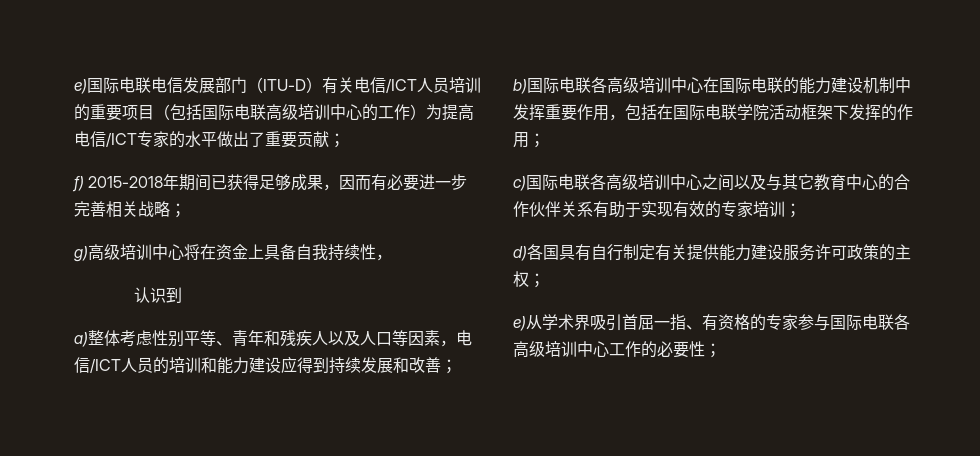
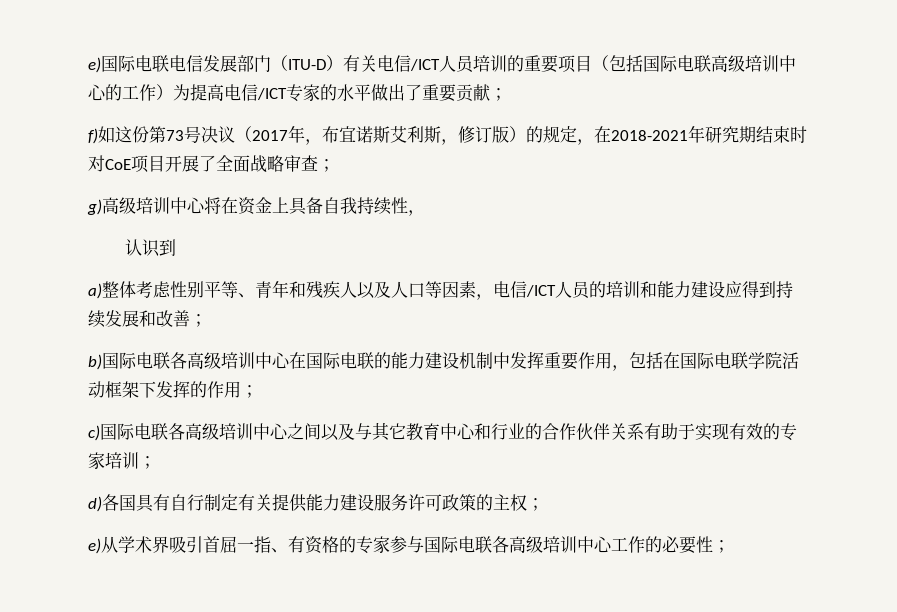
[88,174,468,191] [74,201,170,218] 2015-2018年期间已获得足够成果，因而有必要进一步完善相关战略 -> [98,125,807,145] [88,155,318,173] 如这份第73号决议（2017年，布宜诺斯艾利斯，修订版）的规定，在2018-2021年研究期结束时对CoE项目开展了全面战略审查
(878, 182) none -> [474,423,525,440] 和行业

